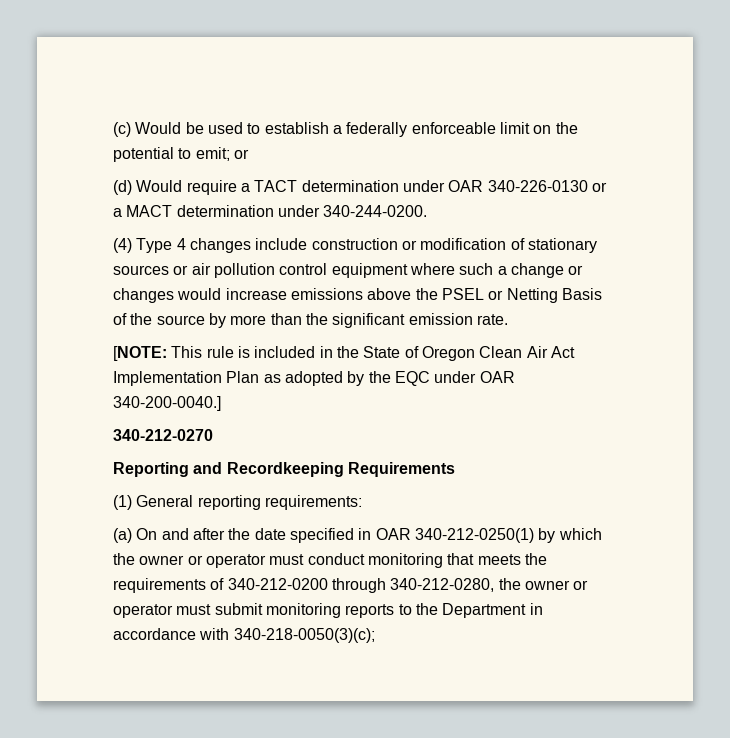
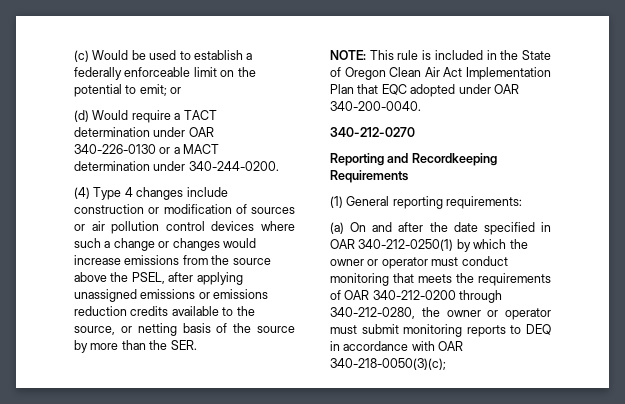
[527,238,597,253] stationary -> (247, 209) none
[331,263,408,278] equipment -> [211,221,255,231] devices
[367,288,602,303] above the PSEL or Netting Basis -> [182,255,271,265] [74,272,243,285] [74,289,269,302] [74,306,255,316] [74,323,211,336] from the source above the PSEL, after applying unassigned emissions or emissions reduction credits available to the source, or netting basis
[332,313,508,328] [113,346,167,361] significant emission rate. // [NOTE: -> [170,340,197,350] [330,50,366,60] SER. // NOTE:
[263,371,515,386] [113,396,221,411] as adopted by the EQC under OAR 340-200-0040.] -> [357,84,519,97] [330,101,421,111] that EQC adopted under OAR 340-200-0040.
(225, 584) none -> [344,290,370,300] OAR
[415,603,527,618] the Department -> [526,324,551,335] DEQ
(230, 634) none -> [438,341,464,351] OAR

